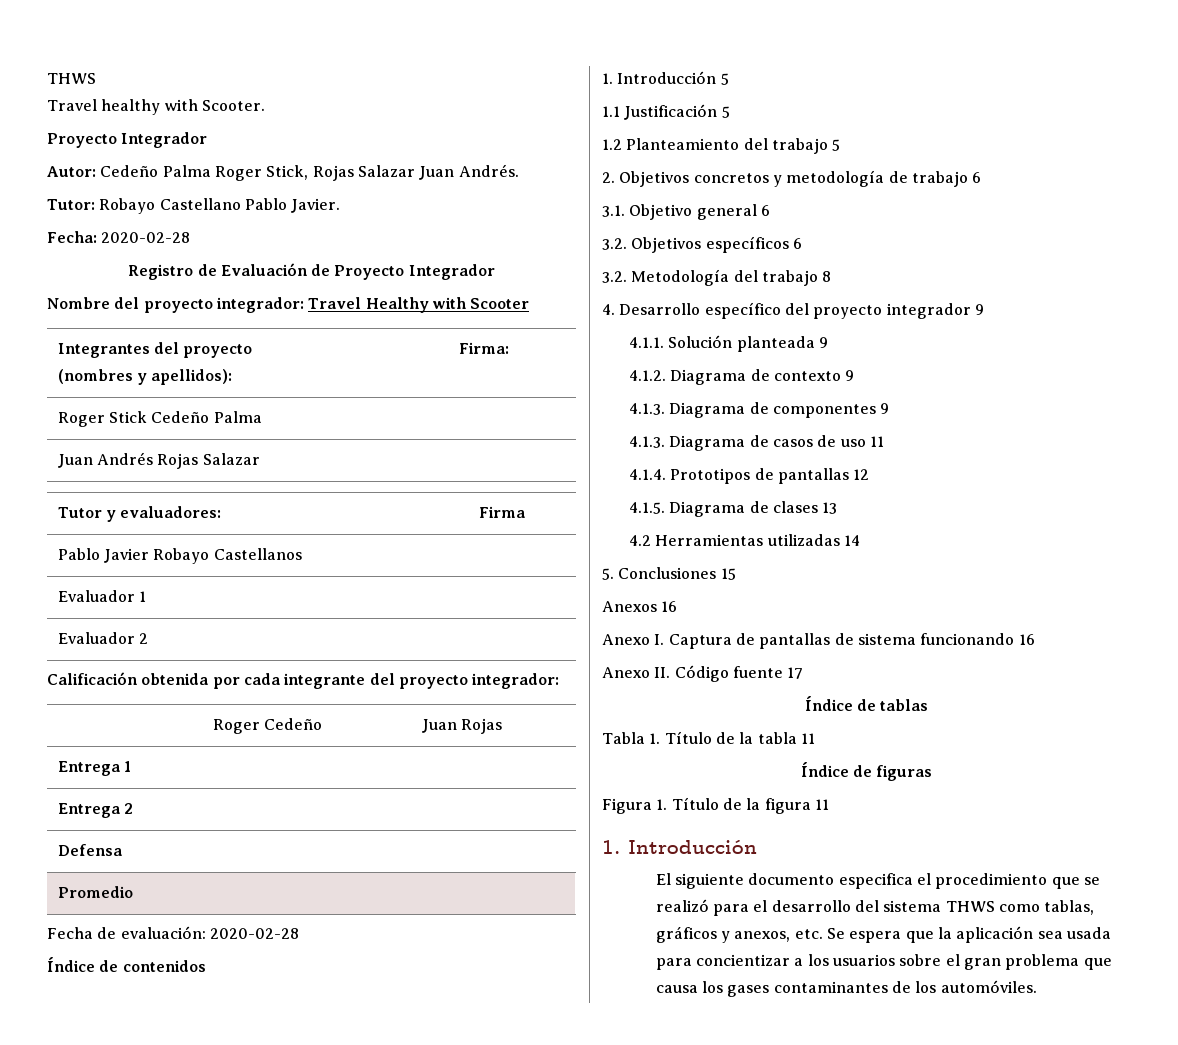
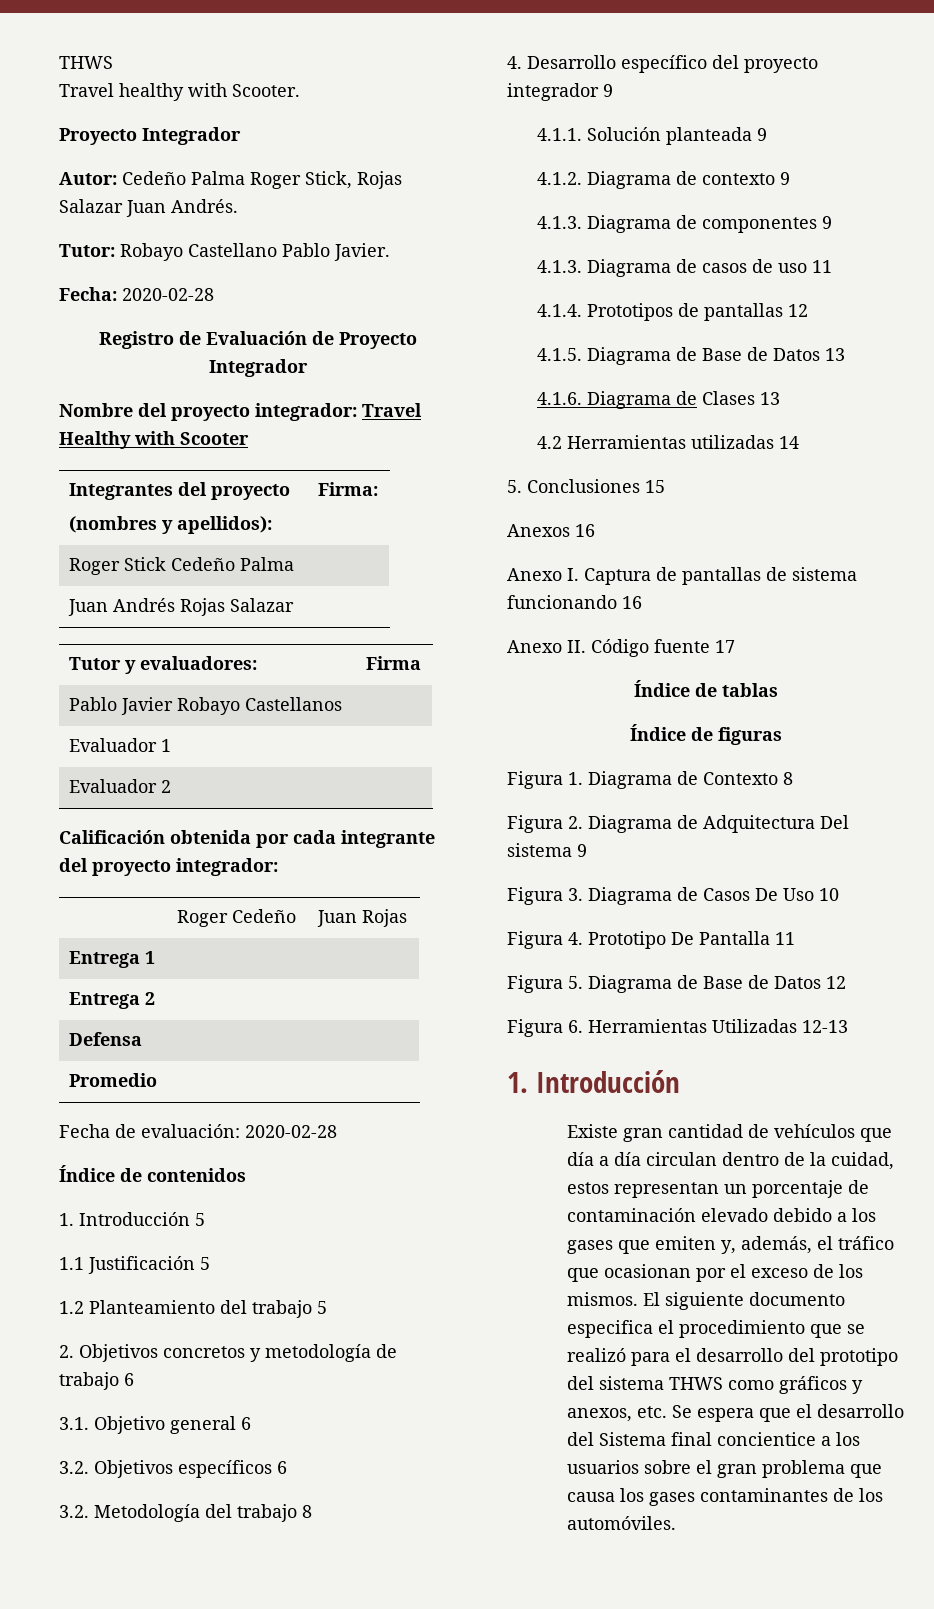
[772,501,818,513] clases -> [701,347,845,361] [536,391,755,409] Base de Datos 13 // 4.1.6. Diagrama de Clases
[602,731,815,744] // Tabla 1. Título de la tabla 11 -> (778, 690) none
[671,797,829,814] [602,840,757,854] Título de la figura 11 // 1. Introducción // -> [588,771,793,789] [507,815,849,833] [507,843,587,857] [507,887,839,905] [507,931,795,949] [507,975,846,993] [507,1019,848,1037] [507,1070,680,1093] [566,1124,892,1142] [566,1152,894,1170] [566,1180,869,1198] [566,1208,876,1222] [566,1236,894,1254] [566,1264,863,1282] [566,1292,638,1306] Diagrama de Contexto 8 // Figura 2. Diagrama de Adquitectura Del sistema 9 // Figura 3. Diagrama de Casos De Uso 10 // Figura 4. Prototipo De Pantalla 11 // Figura 5. Diagrama de Base de Datos 12 // Figura 6. Herramientas Utilizadas 12-13 // 1. Introducción // Existe gran cantidad de vehículos que día a día circulan dentro de la cuidad, estos representan un porcentaje de contaminación elevado debido a los gases que emiten y, además, el tráfico que ocasionan por el exceso de los mismos.
(880, 906) none -> [819,1348,898,1366] [566,1376,594,1390] prototipo del
[1044,900,1095,915] tablas, -> (774, 1385) none
[938,926,1112,943] [655,954,791,970] la aplicación sea usada para concientizar -> [795,1404,904,1418] [566,1432,816,1446] el desarrollo del Sistema final concientice

